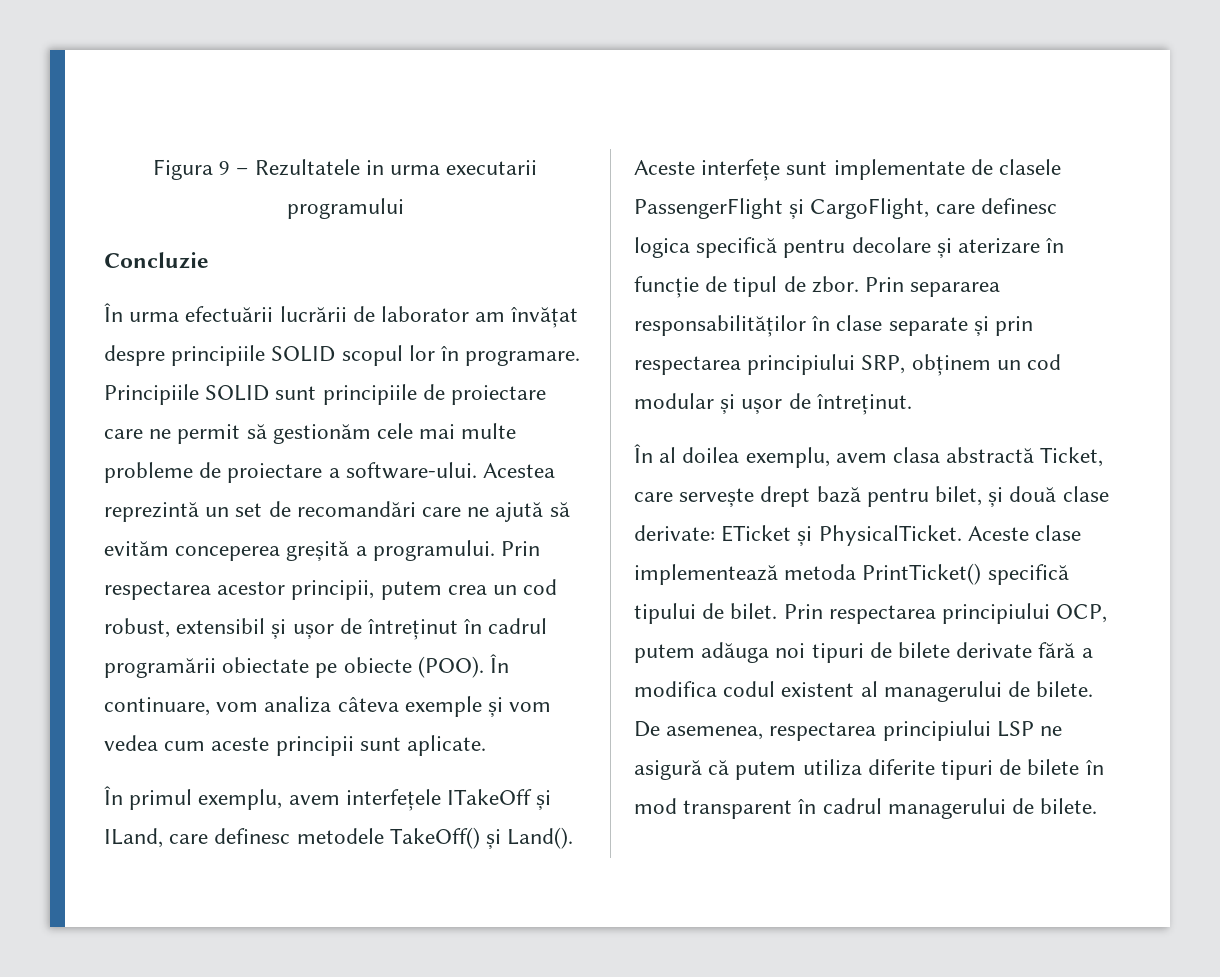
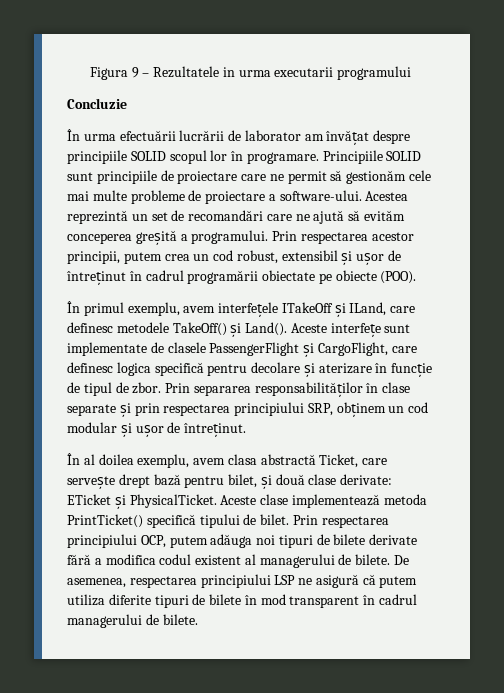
[490,654,510,673] [104,696,552,717] [104,735,487,756] În continuare, vom analiza câteva exemple și vom vedea cum aceste principii sunt aplicate. -> (417, 277) none

